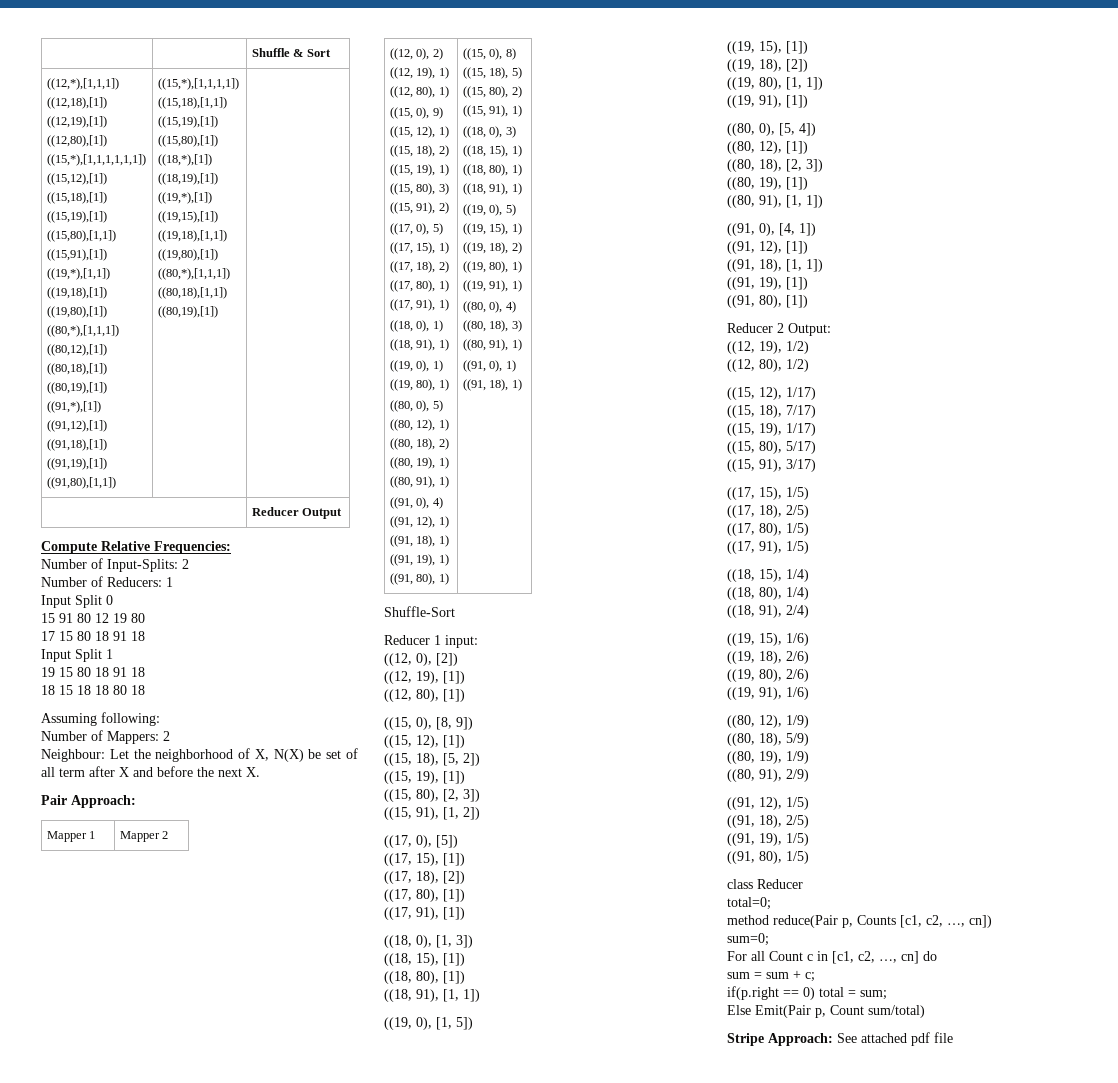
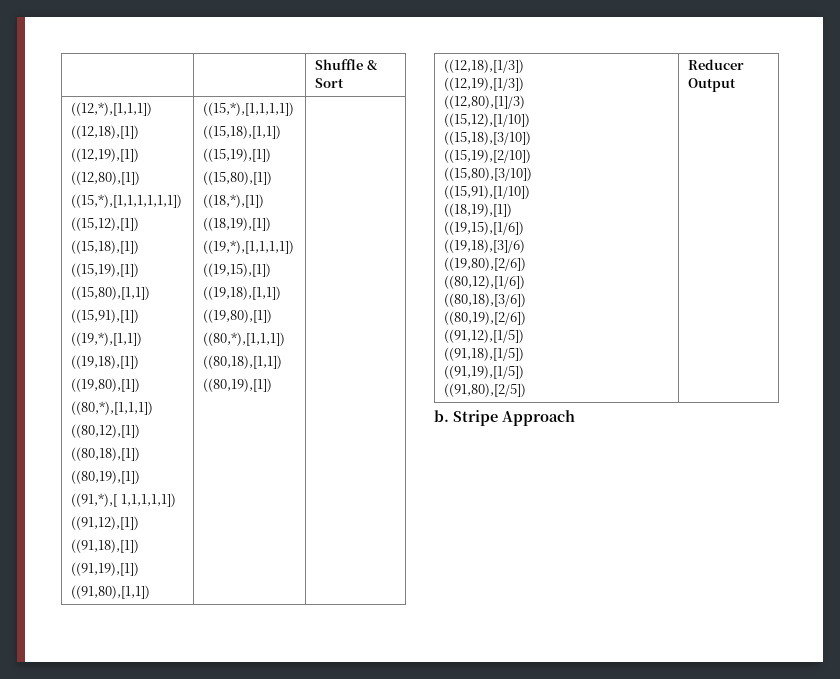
[46,401,101,413] ((91,*),[1]) -> [71,493,176,507] ((91,*),[ 1,1,1,1,1])
[157,192,212,204] ((19,*),[1]) -> [203,240,295,254] ((19,*),[1,1,1,1])
[251,507,343,519] [41,541,231,554] [41,558,189,572] [41,576,173,587] [41,595,113,608] [41,613,145,623] [41,631,145,641] [41,649,113,662] [41,667,145,677] [41,685,145,695] [41,712,160,726] [41,730,170,744] [41,748,358,762] [41,766,260,777] [41,795,136,808] [46,831,96,842] [119,831,169,842] [389,48,443,60] [389,67,449,79] [389,86,449,98] [389,107,443,119] [389,126,449,138] [389,145,449,157] [389,164,449,176] [389,183,449,195] [389,202,449,214] [389,223,443,235] [389,242,449,254] [389,261,449,273] [389,280,449,292] [389,299,449,311] [389,320,443,332] [389,339,449,351] [389,360,443,372] [389,379,449,391] [389,400,443,412] [389,419,449,431] [389,438,449,450] [389,457,449,469] [389,476,449,488] [389,497,443,509] [389,516,449,528] [389,535,449,547] [389,554,449,566] [389,573,449,585] [462,48,516,60] [462,67,522,79] [462,86,522,98] [462,105,522,117] [462,126,516,138] [462,145,522,157] [462,164,522,176] [462,183,522,195] [462,204,516,216] [462,223,522,235] [462,242,522,254] [462,261,522,273] [462,280,522,292] [462,301,516,313] [462,320,522,332] [462,339,522,351] [462,360,516,372] [462,379,522,391] [384,606,455,617] [384,635,478,648] [384,653,458,666] [384,671,465,684] [384,689,465,702] [384,717,473,730] [384,735,465,748] [384,753,480,766] [384,771,465,784] [384,789,480,802] [384,807,480,820] [384,835,458,848] [384,853,465,866] [384,871,465,884] [384,889,465,902] [384,907,465,920] [384,935,473,948] [384,953,465,966] [384,971,465,984] [384,989,480,1002] [384,1017,473,1030] [727,41,808,54] [727,59,808,72] [727,77,823,90] [727,95,808,108] [727,123,816,136] [727,141,808,154] [727,159,823,172] [727,177,808,190] [727,195,823,208] [727,223,816,236] [727,241,808,254] [727,259,823,272] [727,277,808,290] [727,295,808,308] [727,323,831,336] [727,341,809,354] [727,359,809,372] [727,387,816,400] [727,405,816,418] [727,423,816,436] [727,441,816,454] [727,459,816,472] [727,487,809,500] [727,505,809,518] [727,523,809,536] [727,541,809,554] [727,569,809,582] [727,587,809,600] [727,605,809,618] [727,633,809,646] [727,651,809,664] [727,669,809,682] [727,687,809,700] [727,715,809,728] [727,733,809,746] [727,751,809,764] [727,769,809,782] [727,797,809,810] [727,815,809,828] [727,833,809,846] [727,851,809,864] [727,879,803,889] [727,897,771,910] [727,915,992,928] [727,933,769,946] [727,951,937,964] [727,970,815,982] [727,986,887,1000] [727,1005,925,1018] [727,1032,953,1046] | Reducer Output // Compute Relative Frequencies: // Number of Input-Splits: 2 // Number of Reducers: 1 // Input Split 0 // 15 91 80 12 19 80 // 17 15 80 18 91 18 // Input Split 1 // 19 15 80 18 91 18 // 18 15 18 18 80 18 // Assuming following: // Number of Mappers: 2 // Neighbour: Let the neighborhood of X, N(X) be set of all term after X and before the next X. // Pair Approach: // Mapper 1 | Mapper 2 // ((12, 0), 2) // ((12, 19), 1) // ((12, 80), 1) // ((15, 0), 9) // ((15, 12), 1) // ((15, 18), 2) // ((15, 19), 1) // ((15, 80), 3) // ((15, 91), 2) // ((17, 0), 5) // ((17, 15), 1) // ((17, 18), 2) // ((17, 80), 1) // ((17, 91), 1) // ((18, 0), 1) // ((18, 91), 1) // ((19, 0), 1) // ((19, 80), 1) // ((80, 0), 5) // ((80, 12), 1) // ((80, 18), 2) // ((80, 19), 1) // ((80, 91), 1) // ((91, 0), 4) // ((91, 12), 1) // ((91, 18), 1) // ((91, 19), 1) // ((91, 80), 1) | ((15, 0), 8) // ((15, 18), 5) // ((15, 80), 2) // ((15, 91), 1) // ((18, 0), 3) // ((18, 15), 1) // ((18, 80), 1) // ((18, 91), 1) // ((19, 0), 5) // ((19, 15), 1) // ((19, 18), 2) // ((19, 80), 1) // ((19, 91), 1) // ((80, 0), 4) // ((80, 18), 3) // ((80, 91), 1) // ((91, 0), 1) // ((91, 18), 1) // Shuffle-Sort // Reducer 1 input: // ((12, 0), [2]) // ((12, 19), [1]) // ((12, 80), [1]) // ((15, 0), [8, 9]) // ((15, 12), [1]) // ((15, 18), [5, 2]) // ((15, 19), [1]) // ((15, 80), [2, 3]) // ((15, 91), [1, 2]) // ((17, 0), [5]) // ((17, 15), [1]) // ((17, 18), [2]) // ((17, 80), [1]) // ((17, 91), [1]) // ((18, 0), [1, 3]) // ((18, 15), [1]) // ((18, 80), [1]) // ((18, 91), [1, 1]) // ((19, 0), [1, 5]) // ((19, 15), [1]) // ((19, 18), [2]) // ((19, 80), [1, 1]) // ((19, 91), [1]) // ((80, 0), [5, 4]) // ((80, 12), [1]) // ((80, 18), [2, 3]) // ((80, 19), [1]) // ((80, 91), [1, 1]) // ((91, 0), [4, 1]) // ((91, 12), [1]) // ((91, 18), [1, 1]) // ((91, 19), [1]) // ((91, 80), [1]) // Reducer 2 Output: // ((12, 19), 1/2) // ((12, 80), 1/2) // ((15, 12), 1/17) // ((15, 18), 7/17) // ((15, 19), 1/17) // ((15, 80), 5/17) // ((15, 91), 3/17) // ((17, 15), 1/5) // ((17, 18), 2/5) // ((17, 80), 1/5) // ((17, 91), 1/5) // ((18, 15), 1/4) // ((18, 80), 1/4) // ((18, 91), 2/4) // ((19, 15), 1/6) // ((19, 18), 2/6) // ((19, 80), 2/6) // ((19, 91), 1/6) // ((80, 12), 1/9) // ((80, 18), 5/9) // ((80, 19), 1/9) // ((80, 91), 2/9) // ((91, 12), 1/5) // ((91, 18), 2/5) // ((91, 19), 1/5) // ((91, 80), 1/5) // class Reducer // total=0; // method reduce(Pair p, Counts [c1, c2, …, cn]) // sum=0; // For all Count c in [c1, c2, …, cn] do // sum = sum + c; // if(p.right == 0) total = sum; // Else Emit(Pair p, Count sum/total) // Stripe Approach: See attached pdf file -> [444,59,525,73] [444,77,525,91] [444,95,526,109] [444,113,531,127] [444,131,532,145] [444,149,532,163] [444,167,533,181] [444,185,531,199] [444,203,513,217] [444,221,525,235] [444,239,526,253] [444,257,527,271] [444,275,526,289] [444,293,527,307] [444,311,527,325] [444,329,525,343] [444,347,525,361] [444,365,525,379] [444,383,527,397] [688,59,745,70] [688,78,737,92] [434,410,575,426] ((12,18),[1/3]) // ((12,19),[1/3]) // ((12,80),[1]/3) // ((15,12),[1/10]) // ((15,18),[3/10]) // ((15,19),[2/10]) // ((15,80),[3/10]) // ((15,91),[1/10]) // ((18,19),[1]) // ((19,15),[1/6]) // ((19,18),[3]/6) // ((19,80),[2/6]) // ((80,12),[1/6]) // ((80,18),[3/6]) // ((80,19),[2/6]) // ((91,12),[1/5]) // ((91,18),[1/5]) // ((91,19),[1/5]) // ((91,80),[2/5]) | Reducer Output // b. Stripe Approach

